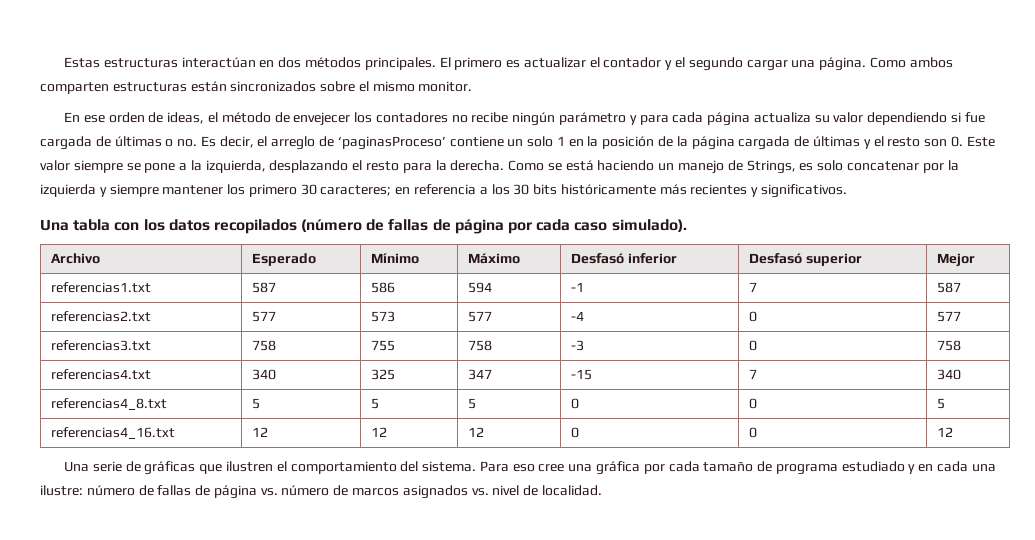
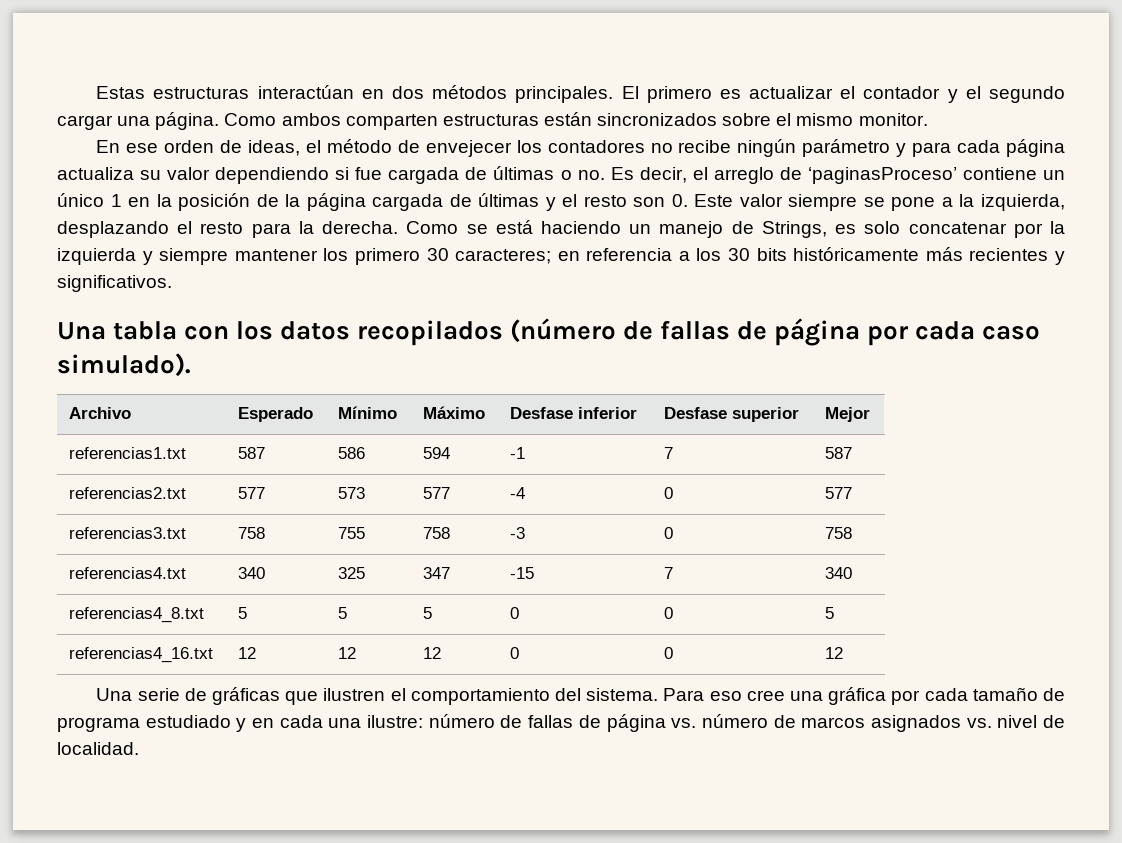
[527,136,554,147] solo -> [57,193,104,207] único
[571,253,625,264] Desfasó -> [510,407,574,419] Desfase
[749,253,803,264] Desfasó -> [664,407,728,419] Desfase

